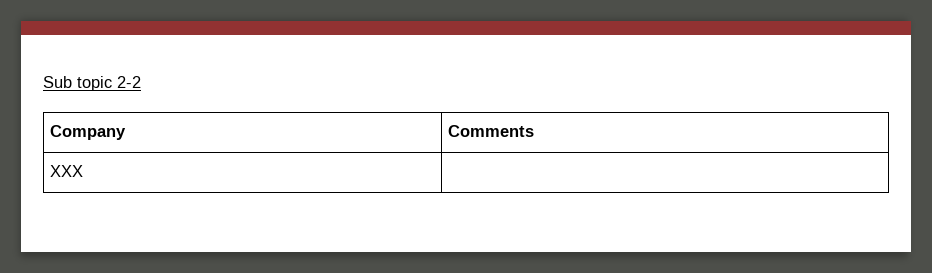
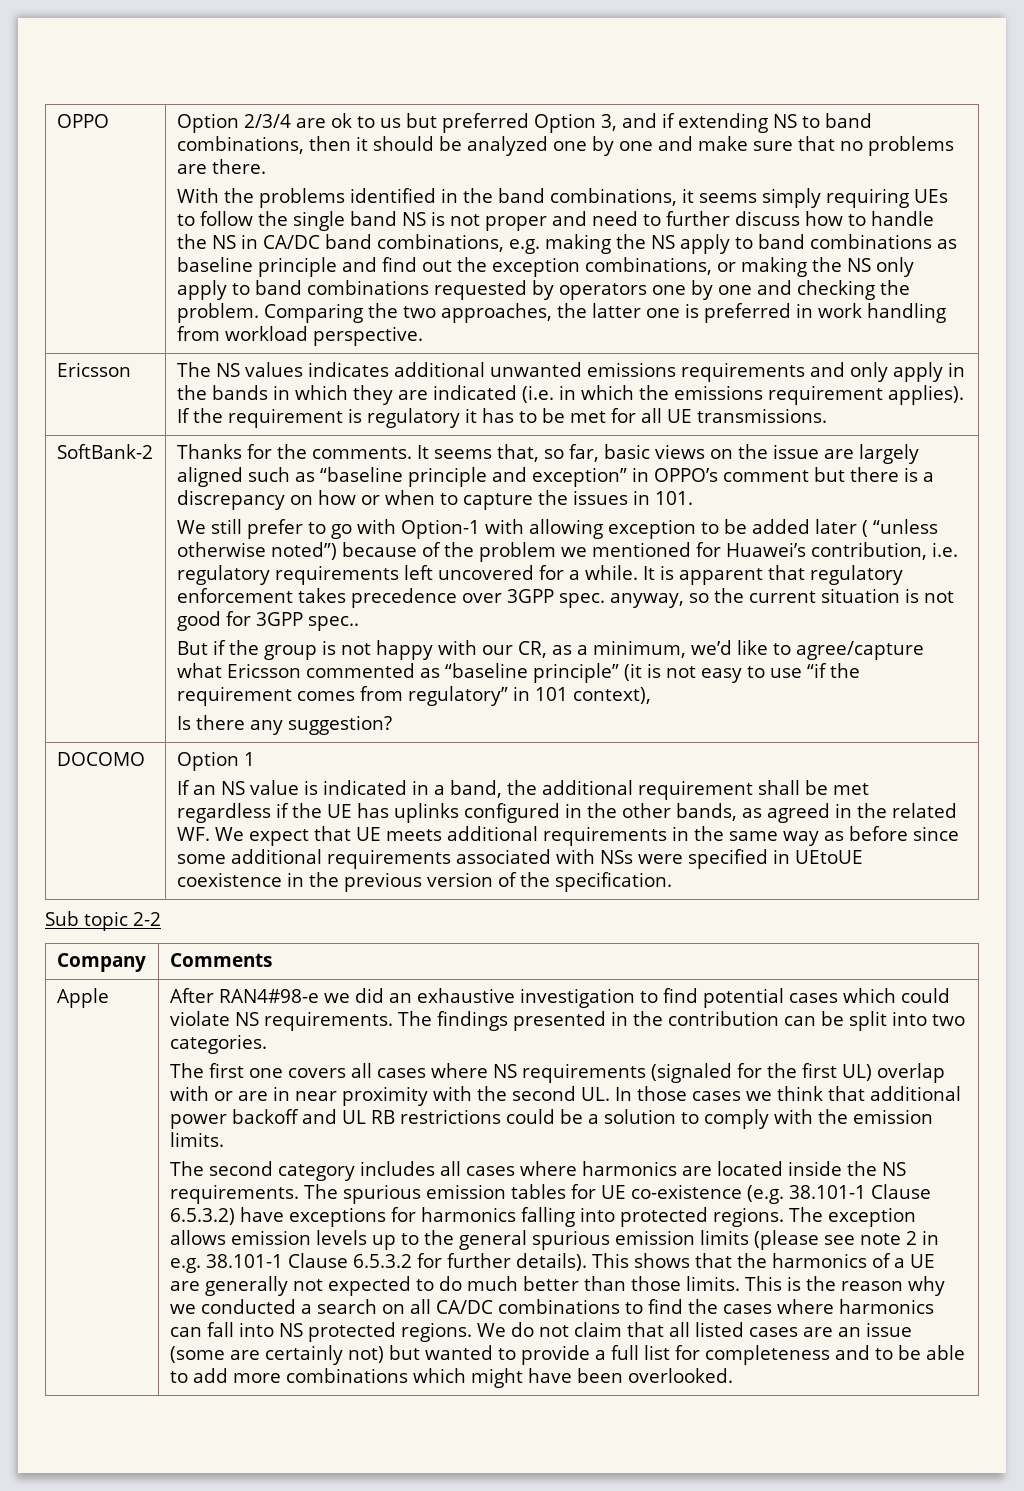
(43, 82) none -> [56,114,109,128] [176,113,872,133] [176,136,954,156] [176,159,266,174] [176,188,948,208] [176,211,934,231] [176,234,957,254] [176,257,914,277] [176,280,910,300] [176,303,946,323] [176,326,423,346] [56,362,131,377] [176,362,965,382] [176,385,964,405] [176,408,827,428] [56,444,153,459] [176,444,919,464] [176,467,934,487] [176,490,693,510] [176,519,938,539] [176,542,958,562] [176,565,903,585] [176,588,954,608] [176,611,359,631] [176,640,924,660] [176,663,860,683] [176,686,651,706] [176,715,392,735] [56,752,145,766] [176,751,255,771] [176,780,869,800] [176,803,957,823] [176,826,959,846] [176,849,863,869] [176,872,672,892] OPPO | Option 2/3/4 are ok to us but preferred Option 3, and if extending NS to band combinations, then it should be analyzed one by one and make sure that no problems are there. // With the problems identified in the band combinations, it seems simply requiring UEs to follow the single band NS is not proper and need to further discuss how to handle the NS in CA/DC band combinations, e.g. making the NS apply to band combinations as baseline principle and find out the exception combinations, or making the NS only apply to band combinations requested by operators one by one and checking the problem. Comparing the two approaches, the latter one is preferred in work handling from workload perspective. // Ericsson | The NS values indicates additional unwanted emissions requirements and only apply in the bands in which they are indicated (i.e. in which the emissions requirement applies). If the requirement is regulatory it has to be met for all UE transmissions. // SoftBank-2 | Thanks for the comments. It seems that, so far, basic views on the issue are largely aligned such as “baseline principle and exception” in OPPO’s comment but there is a discrepancy on how or when to capture the issues in 101. // We still prefer to go with Option-1 with allowing exception to be added later ( “unless otherwise noted”) because of the problem we mentioned for Huawei’s contribution, i.e. regulatory requirements left uncovered for a while. It is apparent that regulatory enforcement takes precedence over 3GPP spec. anyway, so the current situation is not good for 3GPP spec.. // But if the group is not happy with our CR, as a minimum, we’d like to agree/capture what Ericsson commented as “baseline principle” (it is not easy to use “if the requirement comes from regulatory” in 101 context), // Is there any suggestion? // DOCOMO | Option 1 // If an NS value is indicated in a band, the additional requirement shall be met regardless if the UE has uplinks configured in the other bands, as agreed in the related WF. We expect that UE meets additional requirements in the same way as before since some additional requirements associated with NSs were specified in UEtoUE coexistence in the previous version of the specification. //
[49,165,83,177] XXX | -> [56,988,109,1008] [169,988,950,1008] [169,1011,965,1031] [169,1034,267,1054] [169,1063,945,1083] [169,1086,961,1106] [169,1109,933,1129] [169,1132,224,1147] [169,1161,906,1181] [169,1184,931,1204] [169,1207,916,1227] [169,1230,939,1250] [169,1253,935,1273] [169,1276,945,1296] [169,1299,934,1314] [169,1322,912,1342] [169,1345,965,1365] [169,1368,733,1388] Apple | After RAN4#98-e we did an exhaustive investigation to find potential cases which could violate NS requirements. The findings presented in the contribution can be split into two categories. // The first one covers all cases where NS requirements (signaled for the first UL) overlap with or are in near proximity with the second UL. In those cases we think that additional power backoff and UL RB restrictions could be a solution to comply with the emission limits. // The second category includes all cases where harmonics are located inside the NS requirements. The spurious emission tables for UE co-existence (e.g. 38.101-1 Clause 6.5.3.2) have exceptions for harmonics falling into protected regions. The exception allows emission levels up to the general spurious emission limits (please see note 2 in e.g. 38.101-1 Clause 6.5.3.2 for further details). This shows that the harmonics of a UE are generally not expected to do much better than those limits. This is the reason why we conducted a search on all CA/DC combinations to find the cases where harmonics can fall into NS protected regions. We do not claim that all listed cases are an issue (some are certainly not) but wanted to provide a full list for completeness and to be able to add more combinations which might have been overlooked.

